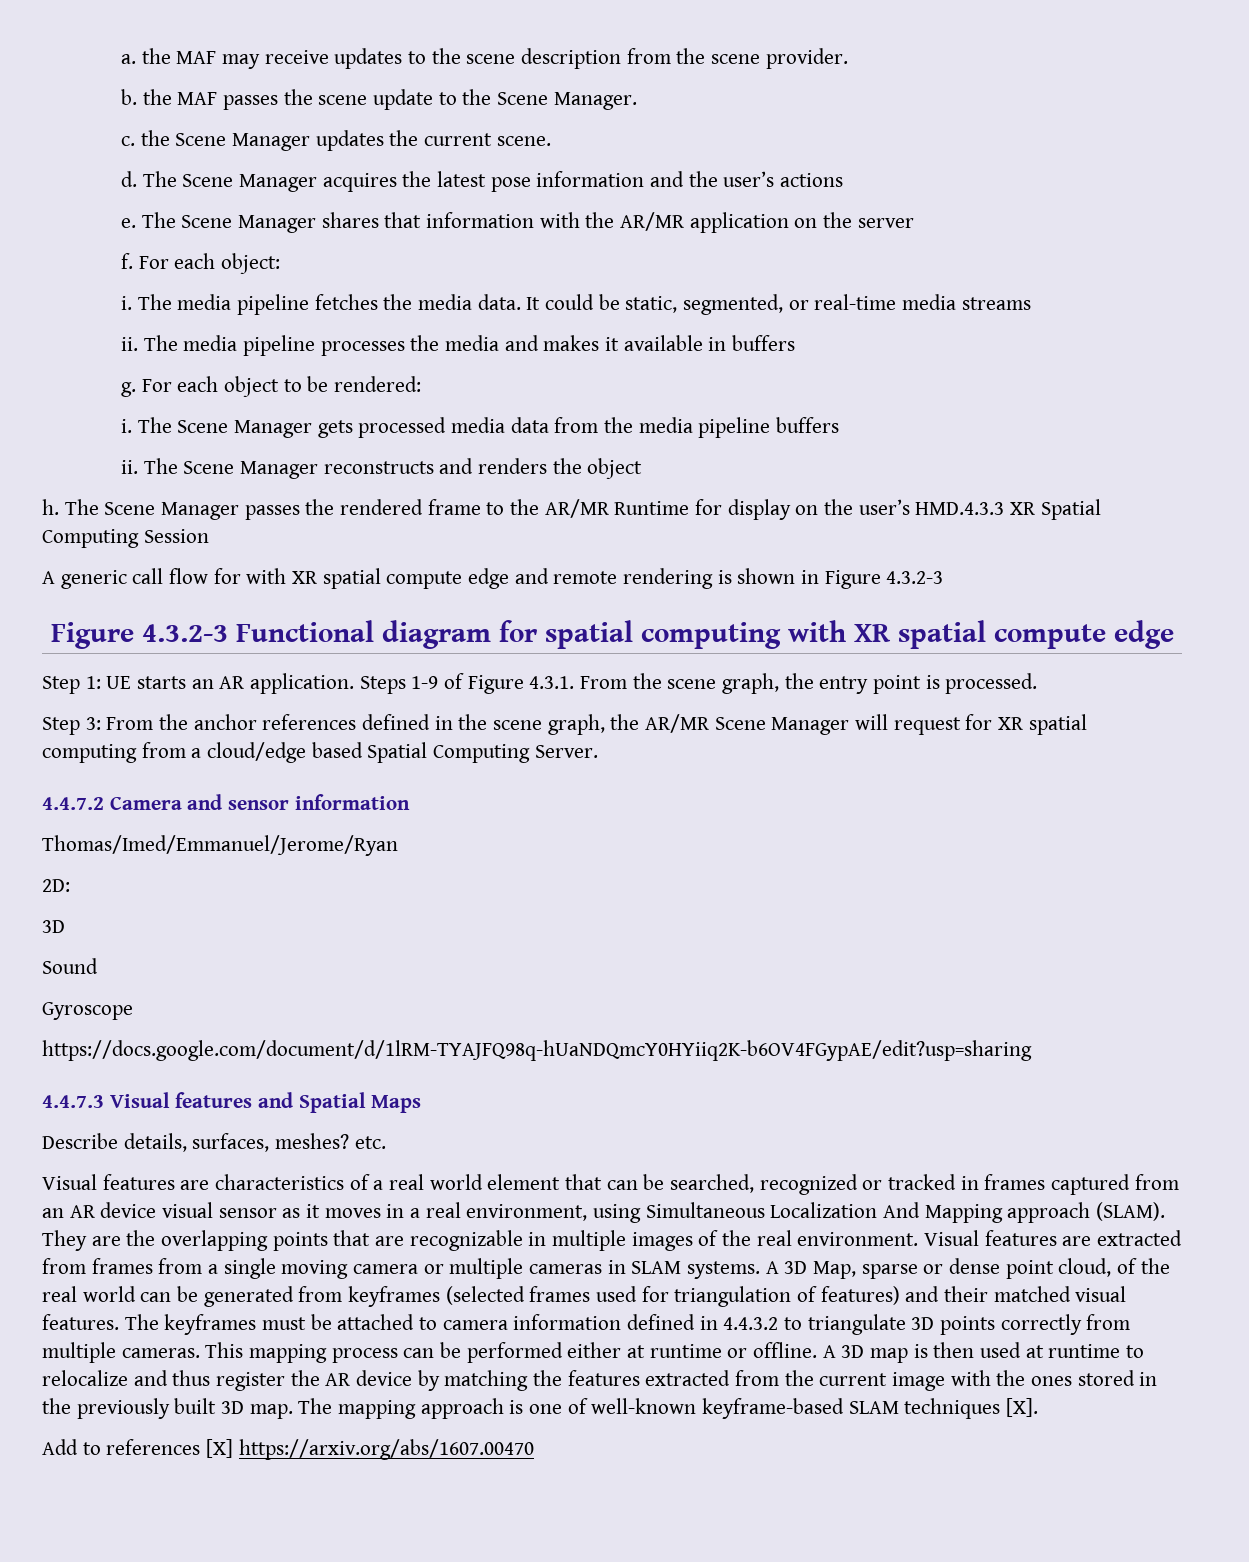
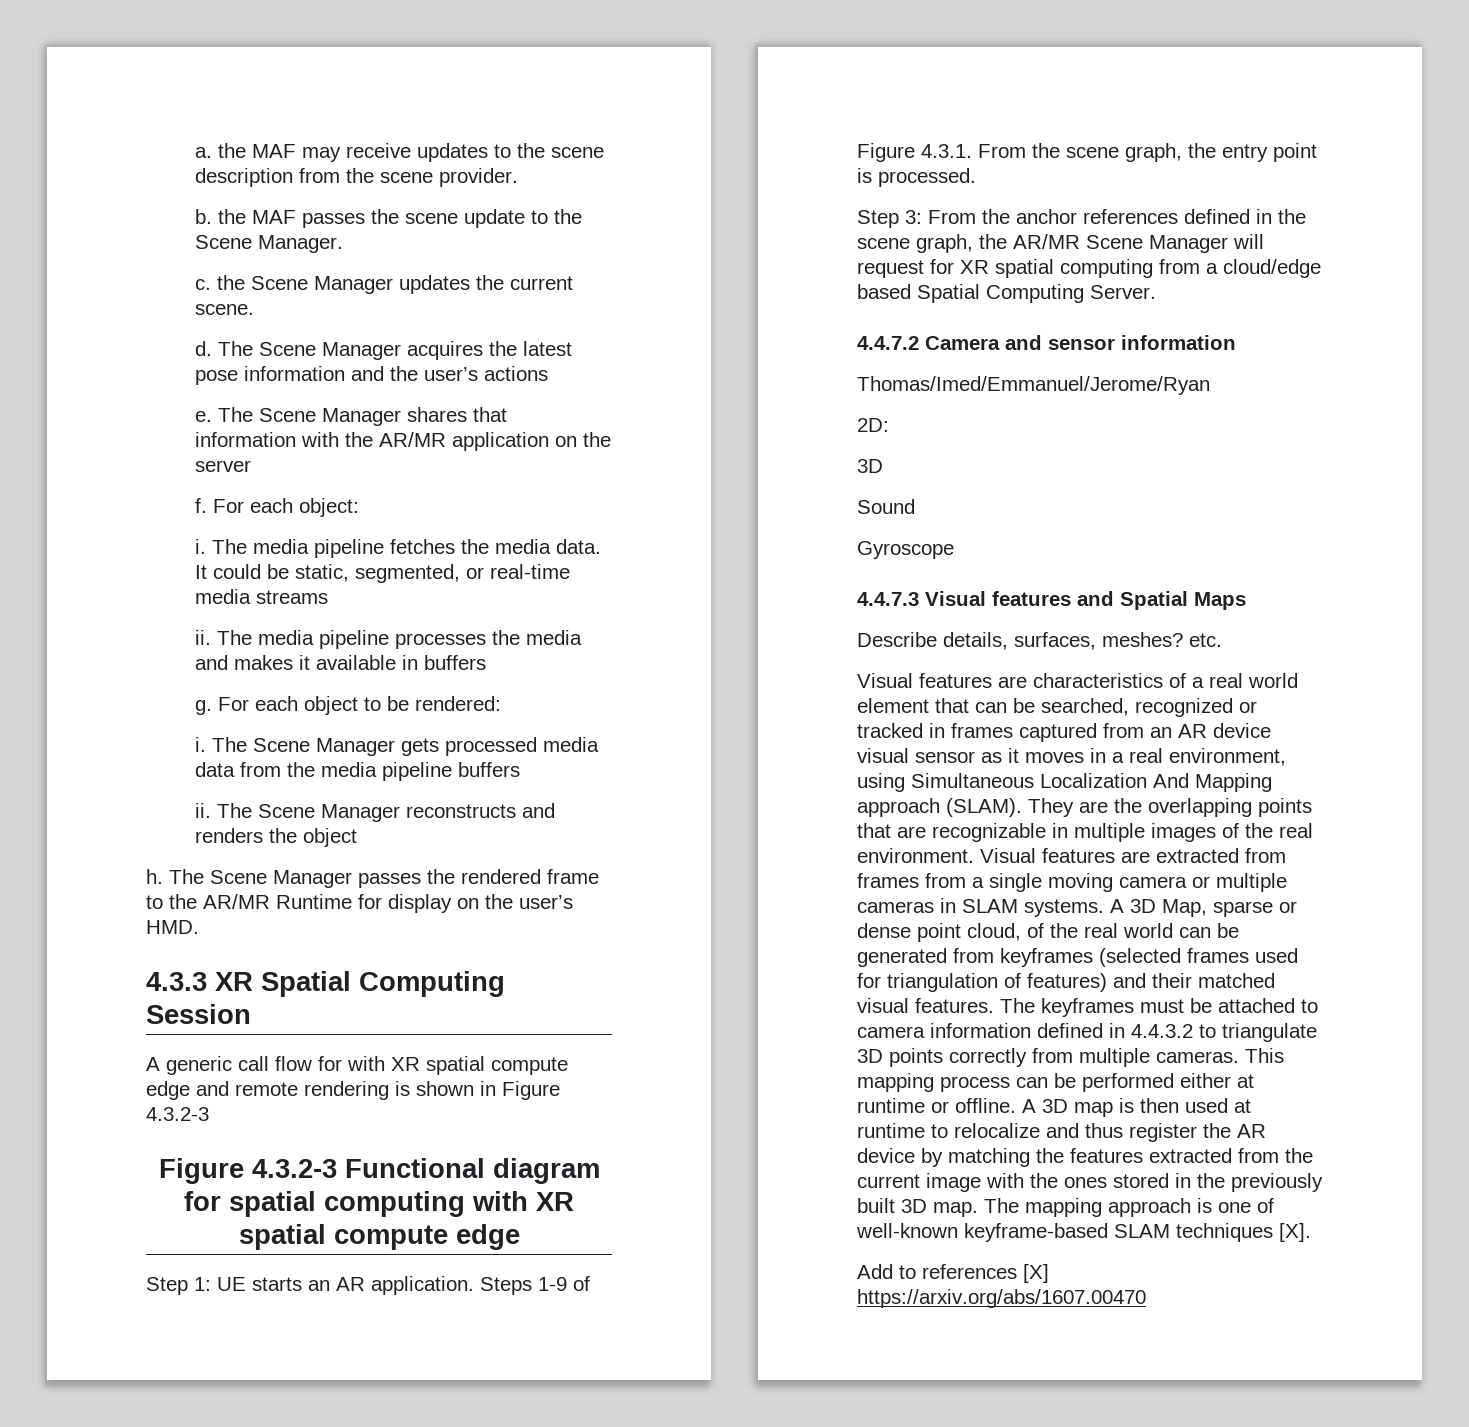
[915,502,1005,515] HMD.4.3.3 -> [146,920,199,934] [146,972,207,991] HMD. // 4.3.3
[42,1040,1032,1061] // https://docs.google.com/document/d/1lRM-TYAJFQ98q-hUaNDQmcY0HYiiq2K-b6OV4FGypAE/edit?usp=sharing -> (954, 550) none

